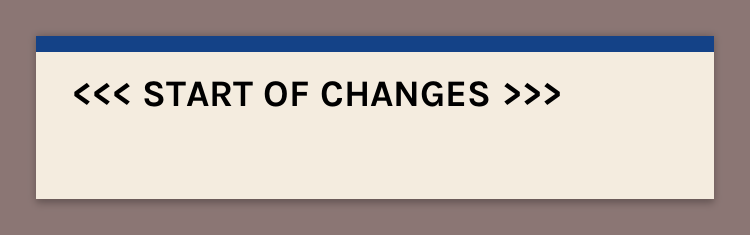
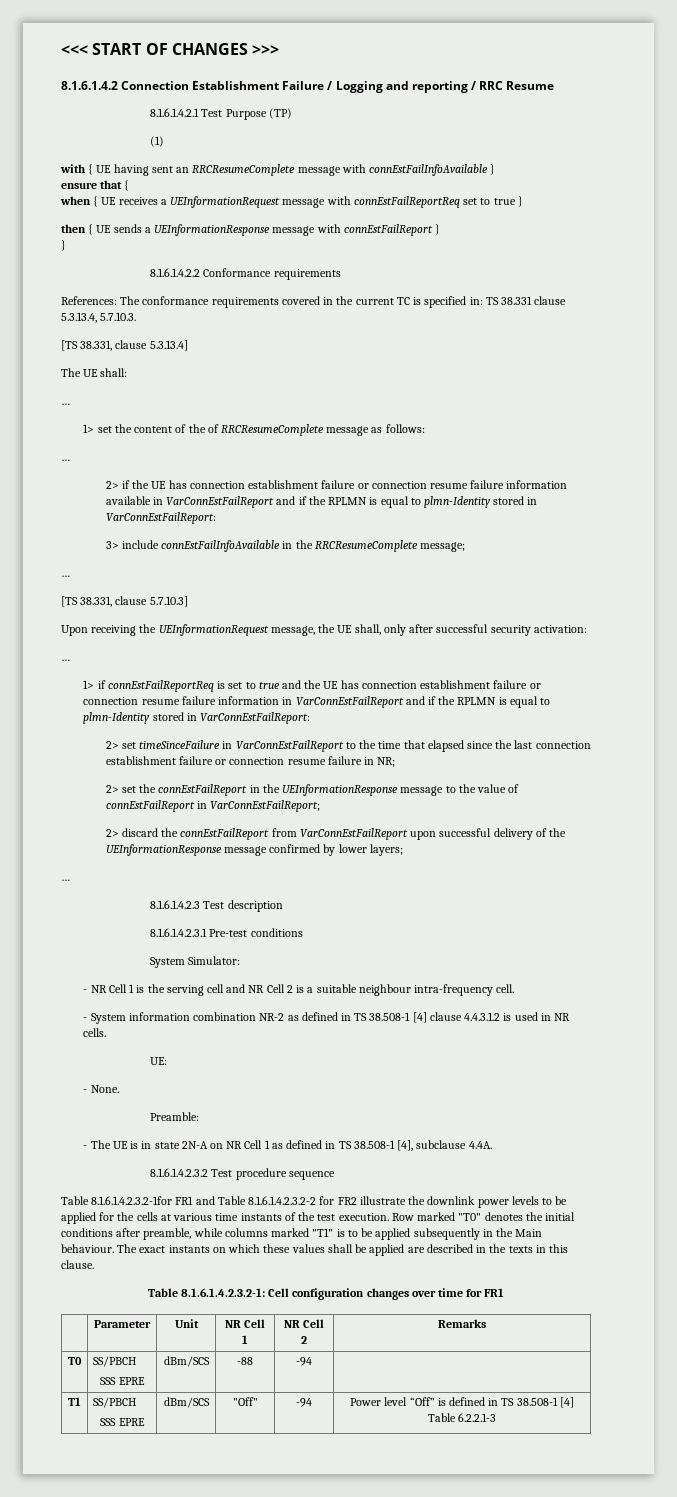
(562, 94) none -> [61,81,555,93] [150,108,292,120] [150,136,165,147] [60,164,496,176] [61,180,130,191] [60,196,523,208] [61,224,441,236] [61,240,66,251] [150,268,341,280] [61,296,567,308] [61,312,137,323] [61,340,188,351] [61,368,128,377] [61,403,70,405] [83,424,425,436] [61,459,70,461] [105,480,568,489] [105,496,538,508] [105,512,216,524] [105,540,466,552] [61,575,70,577] [61,596,188,607] [61,624,587,636] [61,659,70,661] [83,680,541,692] [83,696,551,708] [83,712,311,724] [105,740,591,752] [105,756,396,767] [105,784,520,796] [105,800,321,812] [105,828,566,840] [105,844,403,856] [61,879,70,881] [150,900,283,912] [150,928,303,937] [150,956,241,968] [83,984,515,996] [83,1012,571,1024] [83,1028,107,1037] [150,1057,168,1065] [83,1085,119,1093] [150,1112,200,1121] [83,1140,492,1151] [150,1168,335,1180] [61,1196,568,1208] [61,1212,576,1224] [61,1228,543,1240] [61,1244,569,1256] [61,1260,94,1269] [147,1288,505,1300] [94,1320,151,1328] [174,1319,199,1328] [224,1319,266,1328] [242,1335,248,1344] [283,1319,325,1328] [301,1336,307,1344] [438,1319,486,1328] [68,1357,82,1365] [93,1356,137,1367] [100,1377,145,1385] [163,1356,210,1367] [237,1357,253,1365] [296,1357,312,1366] [68,1397,81,1406] [93,1397,137,1408] [100,1418,145,1426] [163,1397,210,1408] [232,1397,258,1406] [296,1398,312,1407] [350,1397,574,1408] [427,1413,497,1422] // 8.1.6.1.4.2 Connection Establishment Failure / Logging and reporting / RRC Resume // 8.1.6.1.4.2.1 Test Purpose (TP) // (1) // with { UE having sent an RRCResumeComplete message with connEstFailInfoAvailable } // ensure that { // when { UE receives a UEInformationRequest message with connEstFailReportReq set to true } // then { UE sends a UEInformationResponse message with connEstFailReport } // } // 8.1.6.1.4.2.2 Conformance requirements // References: The conformance requirements covered in the current TC is specified in: TS 38.331 clause 5.3.13.4, 5.7.10.3. // [TS 38.331, clause 5.3.13.4] // The UE shall: // … // 1> set the content of the of RRCResumeComplete message as follows: // … // 2> if the UE has connection establishment failure or connection resume failure information available in VarConnEstFailReport and if the RPLMN is equal to plmn-Identity stored in VarConnEstFailReport: // 3> include connEstFailInfoAvailable in the RRCResumeComplete message; // … // [TS 38.331, clause 5.7.10.3] // Upon receiving the UEInformationRequest message, the UE shall, only after successful security activation: // … // 1> if connEstFailReportReq is set to true and the UE has connection establishment failure or connection resume failure information in VarConnEstFailReport and if the RPLMN is equal to plmn-Identity stored in VarConnEstFailReport: // 2> set timeSinceFailure in VarConnEstFailReport to the time that elapsed since the last connection establishment failure or connection resume failure in NR; // 2> set the connEstFailReport in the UEInformationResponse message to the value of connEstFailReport in VarConnEstFailReport; // 2> discard the connEstFailReport from VarConnEstFailReport upon successful delivery of the UEInformationResponse message confirmed by lower layers; // … // 8.1.6.1.4.2.3 Test description // 8.1.6.1.4.2.3.1 Pre-test conditions // System Simulator: // - NR Cell 1 is the serving cell and NR Cell 2 is a suitable neighbour intra-frequency cell. // - System information combination NR-2 as defined in TS 38.508-1 [4] clause 4.4.3.1.2 is used in NR cells. // UE: // - None. // Preamble: // - The UE is in state 2N-A on NR Cell 1 as defined in TS 38.508-1 [4], subclause 4.4A. // 8.1.6.1.4.2.3.2 Test procedure sequence // Table 8.1.6.1.4.2.3.2-1for FR1 and Table 8.1.6.1.4.2.3.2-2 for FR2 illustrate the downlink power levels to be applied for the cells at various time instants of the test execution. Row marked "T0" denotes the initial conditions after preamble, while columns marked "T1" is to be applied subsequently in the Main behaviour. The exact instants on which these values shall be applied are described in the texts in this clause. // Table 8.1.6.1.4.2.3.2-1: Cell configuration changes over time for FR1 // | Parameter | Unit | NR Cell 1 | NR Cell 2 | Remarks // T0 | SS/PBCH // SSS EPRE | dBm/SCS | -88 | -94 | // T1 | SS/PBCH // SSS EPRE | dBm/SCS | "Off" | -94 | Power level “Off” is defined in TS 38.508-1 [4] Table 6.2.2.1-3

